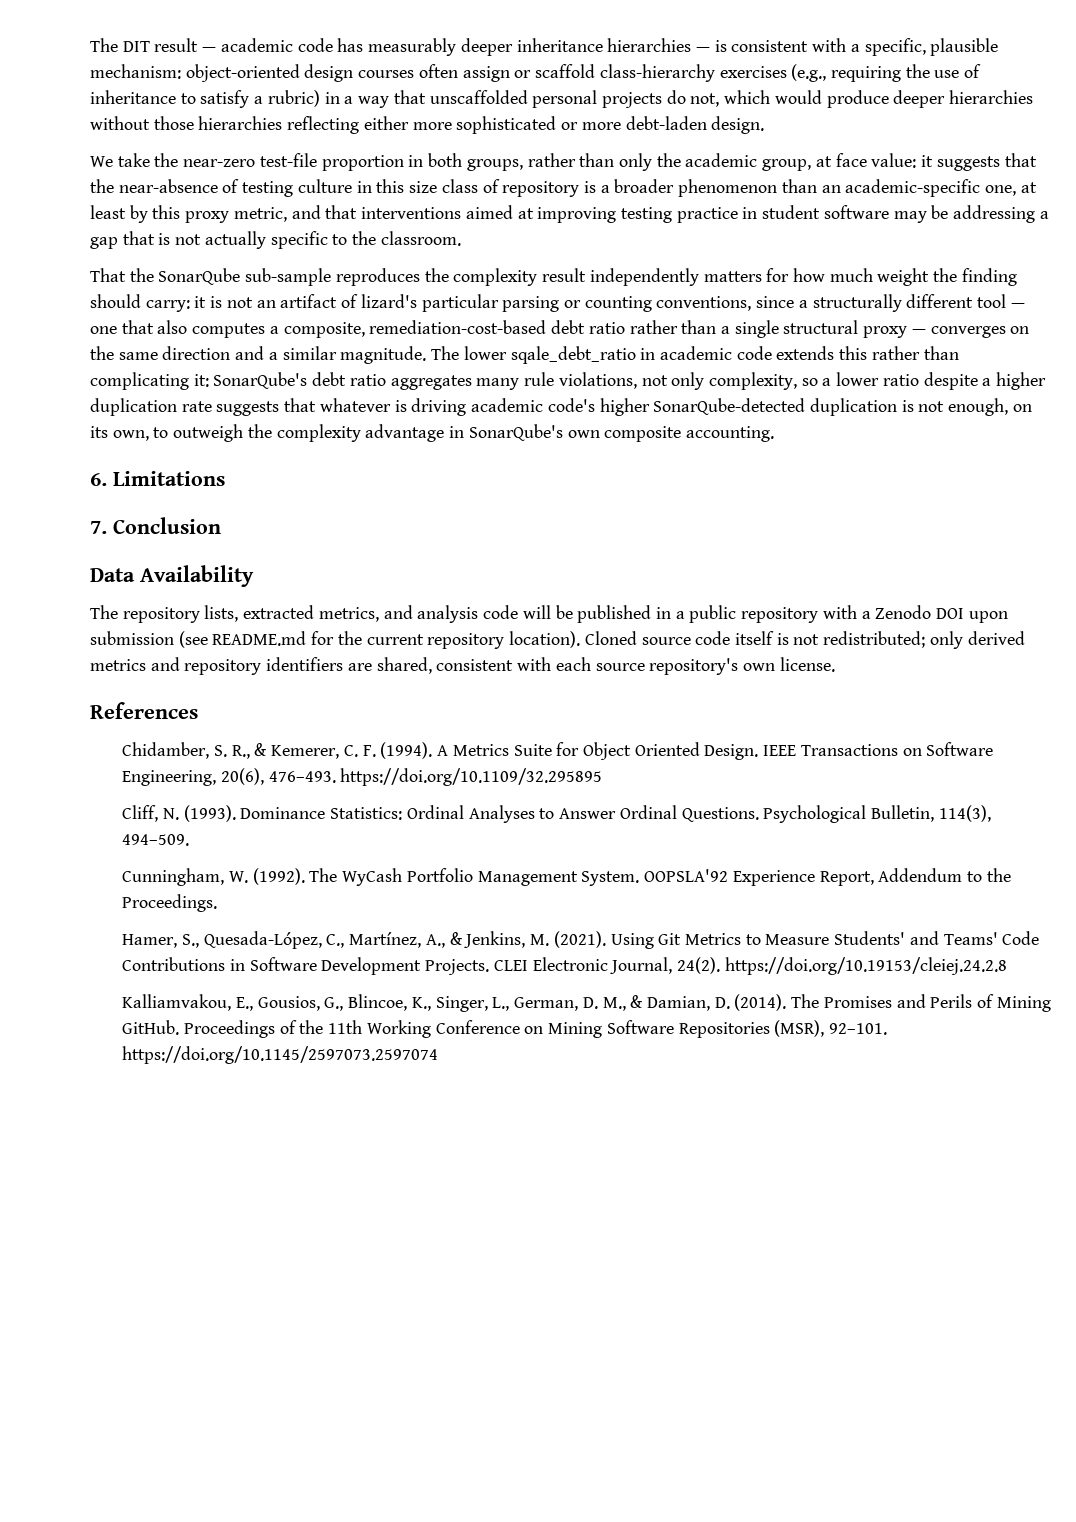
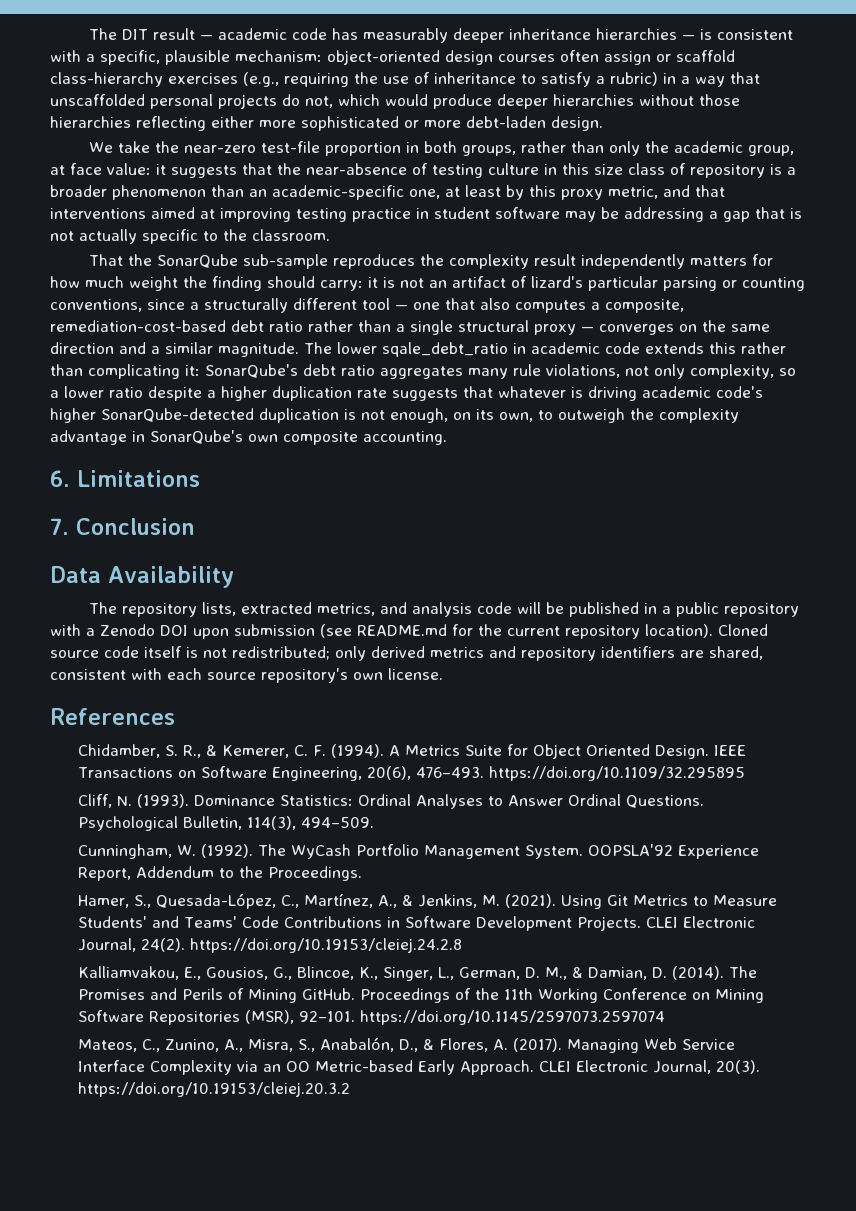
(439, 1055) none -> [77,1037,735,1053] [77,1060,760,1075] [77,1082,350,1097] // Mateos, C., Zunino, A., Misra, S., Anabalón, D., & Flores, A. (2017). Managing Web Service Interface Complexity via an OO Metric-based Early Approach. CLEI Electronic Journal, 20(3). https://doi.org/10.19153/cleiej.20.3.2

